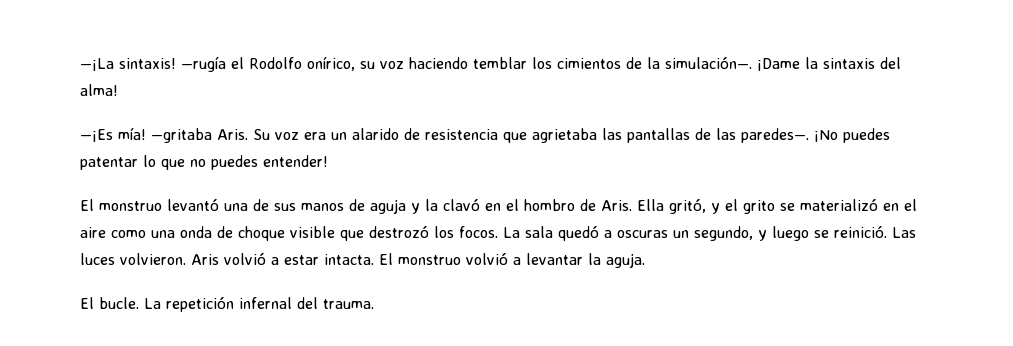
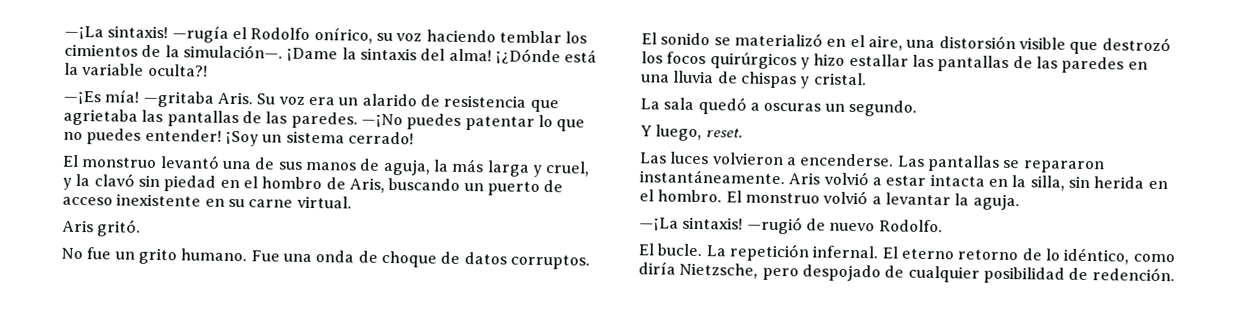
(118, 90) none -> [494,48,598,66] [64,62,208,77] ¡¿Dónde está la variable oculta?!
[741,128,838,143] paredes—. ¡No -> [290,111,403,129] paredes. —¡No
(328, 161) none -> [224,130,414,147] ¡Soy un sistema cerrado!
[370,199,406,214] aguja -> [382,158,591,177] aguja, la más larga y cruel,
(480, 204) none -> [137,174,217,192] sin piedad
[601,198,917,214] [80,225,498,241] Aris. Ella gritó, y el grito se materializó en el aire como una onda de choque visible que destrozó los focos. -> [348,177,564,196] [62,193,352,209] [62,219,142,237] [61,247,590,270] [641,32,1171,55] [641,51,1148,74] [641,70,867,89] Aris, buscando un puerto de acceso inexistente en su carne virtual. // Aris gritó. // No fue un grito humano. Fue una onda de choque de datos corruptos. El sonido se materializó en el aire, una distorsión visible que destrozó los focos quirúrgicos y hizo estallar las pantallas de las paredes en una lluvia de chispas y cristal. //
[694,225,916,241] [80,252,374,265] segundo, y luego se reinició. Las luces volvieron. Aris volvió a estar intacta. -> [847,99,917,117] [640,124,743,142] [640,151,1105,174] [639,169,1168,191] [639,189,723,203] segundo. // Y luego, reset. // Las luces volvieron a encenderse. Las pantallas se repararon instantáneamente. Aris volvió a estar intacta en la silla, sin herida en el hombro.
[80,296,374,312] El bucle. La repetición infernal del trauma. -> [639,216,943,235] [638,243,1175,265] [638,261,1175,284] —¡La sintaxis! —rugió de nuevo Rodolfo. // El bucle. La repetición infernal. El eterno retorno de lo idéntico, como diría Nietzsche, pero despojado de cualquier posibilidad de redención.

